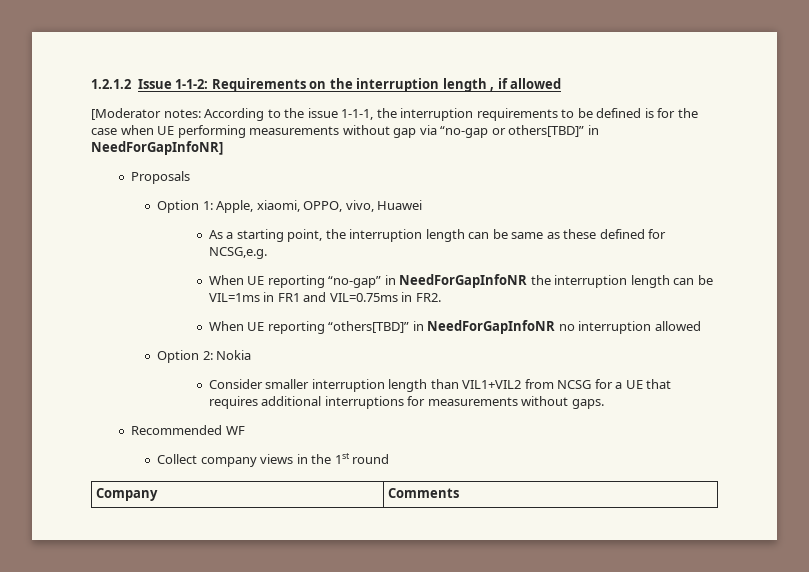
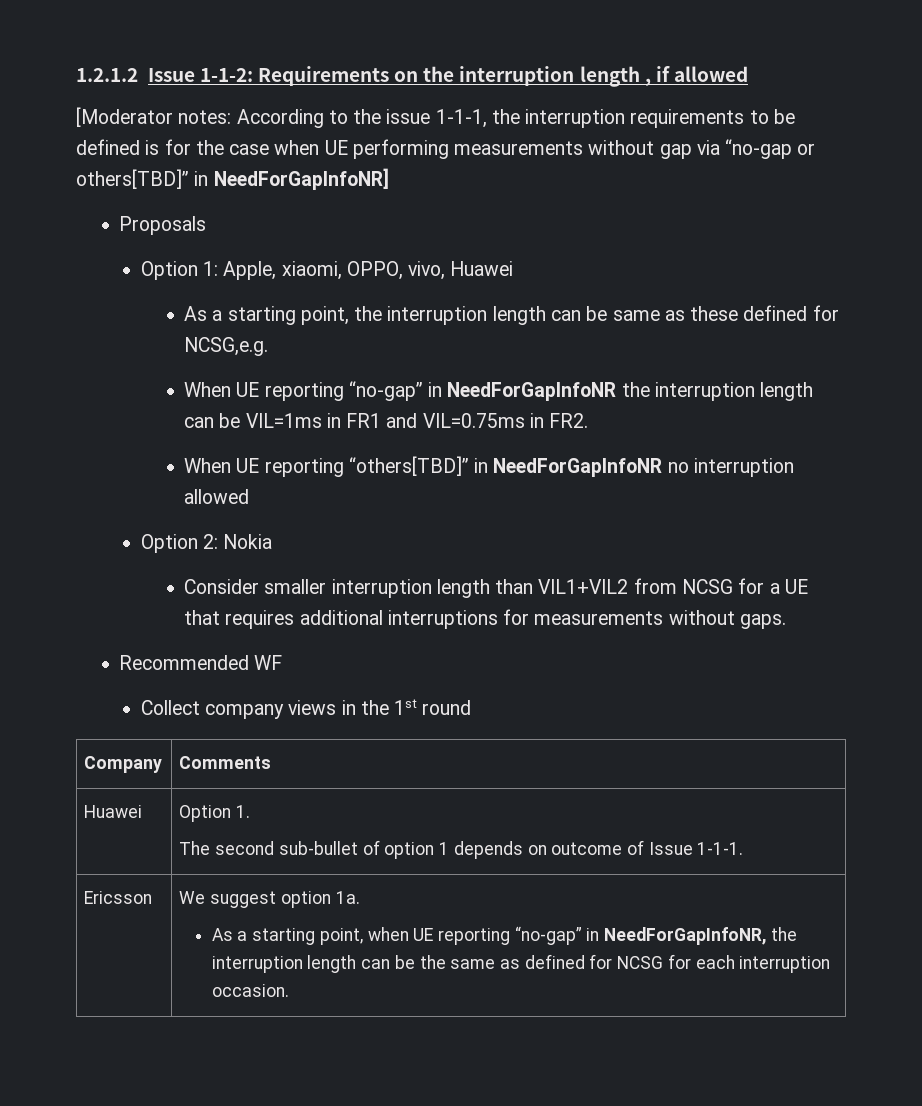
(460, 493) none -> [84,805,143,818] [179,805,251,822] [179,840,744,859] [84,891,153,904] [179,891,360,908] [211,926,797,945] [211,954,831,973] [211,984,289,997] // Huawei | Option 1. // The second sub-bullet of option 1 depends on outcome of Issue 1-1-1. // Ericsson | We suggest option 1a. // As a starting point, when UE reporting “no-gap” in NeedForGapInfoNR, the interruption length can be the same as defined for NCSG for each interruption occasion.

